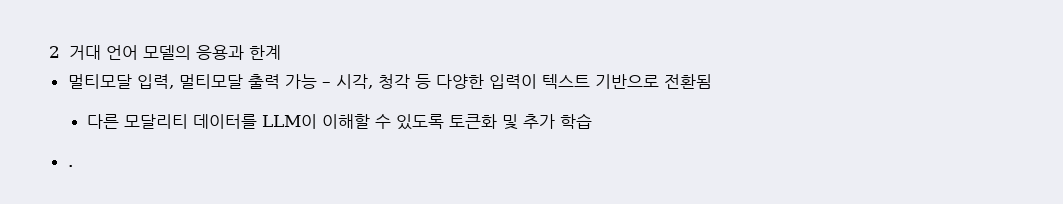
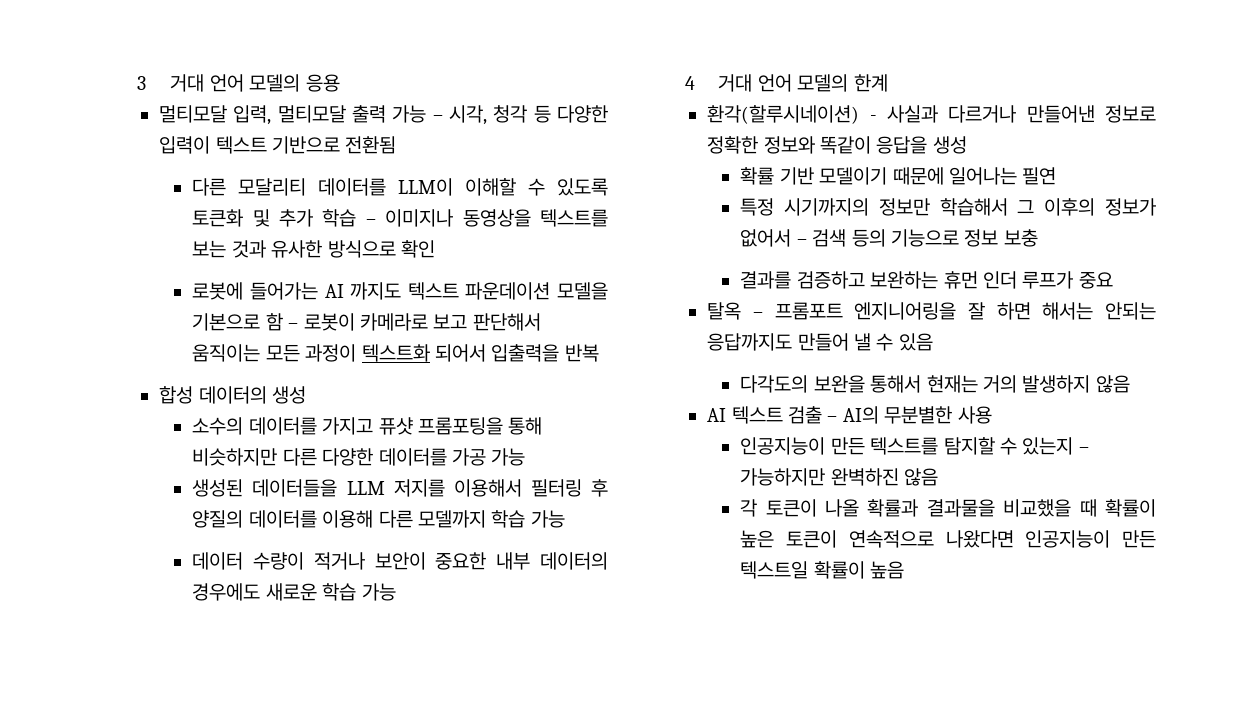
[48,45,281,60] 2 거대 언어 모델의 응용과 한계 -> [137,74,340,92] 3 거대 언어 모델의 응용
[67,165,73,167] // . -> [365,209,608,227] [192,240,435,258] [192,282,608,300] [192,313,541,331] [192,344,599,362] [159,386,306,404] [192,417,543,435] [192,448,526,466] [192,479,608,497] [192,510,565,528] [192,552,608,570] [192,583,396,601] [685,74,888,92] [707,105,1156,124] [707,136,967,154] [740,167,1057,185] [740,198,1156,216] [740,229,1038,247] [740,271,1113,289] [707,302,1156,320] [707,333,933,351] [740,375,1130,393] [707,406,992,424] [740,437,1089,455] [740,468,939,486] [740,499,1156,517] [740,530,1156,548] [740,561,905,579] – 이미지나 동영상을 텍스트를 보는 것과 유사한 방식으로 확인 // 로봇에 들어가는 AI 까지도 텍스트 파운데이션 모델을 기본으로 함 – 로봇이 카메라로 보고 판단해서 움직이는 모든 과정이 텍스트화 되어서 입출력을 반복 // 합성 데이터의 생성 // 소수의 데이터를 가지고 퓨샷 프롬포팅을 통해 비슷하지만 다른 다양한 데이터를 가공 가능 // 생성된 데이터들을 LLM 저지를 이용해서 필터링 후 양질의 데이터를 이용해 다른 모델까지 학습 가능 // 데이터 수량이 적거나 보안이 중요한 내부 데이터의 경우에도 새로운 학습 가능 // 4 거대 언어 모델의 한계 // 환각(할루시네이션) - 사실과 다르거나 만들어낸 정보로 정확한 정보와 똑같이 응답을 생성 // 확률 기반 모델이기 때문에 일어나는 필연 // 특정 시기까지의 정보만 학습해서 그 이후의 정보가 없어서 – 검색 등의 기능으로 정보 보충 // 결과를 검증하고 보완하는 휴먼 인더 루프가 중요 // 탈옥 – 프롬포트 엔지니어링을 잘 하면 해서는 안되는 응답까지도 만들어 낼 수 있음 // 다각도의 보완을 통해서 현재는 거의 발생하지 않음 // AI 텍스트 검출 – AI의 무분별한 사용 // 인공지능이 만든 텍스트를 탐지할 수 있는지 – 가능하지만 완벽하진 않음 // 각 토큰이 나올 확률과 결과물을 비교했을 때 확률이 높은 토큰이 연속적으로 나왔다면 인공지능이 만든 텍스트일 확률이 높음

